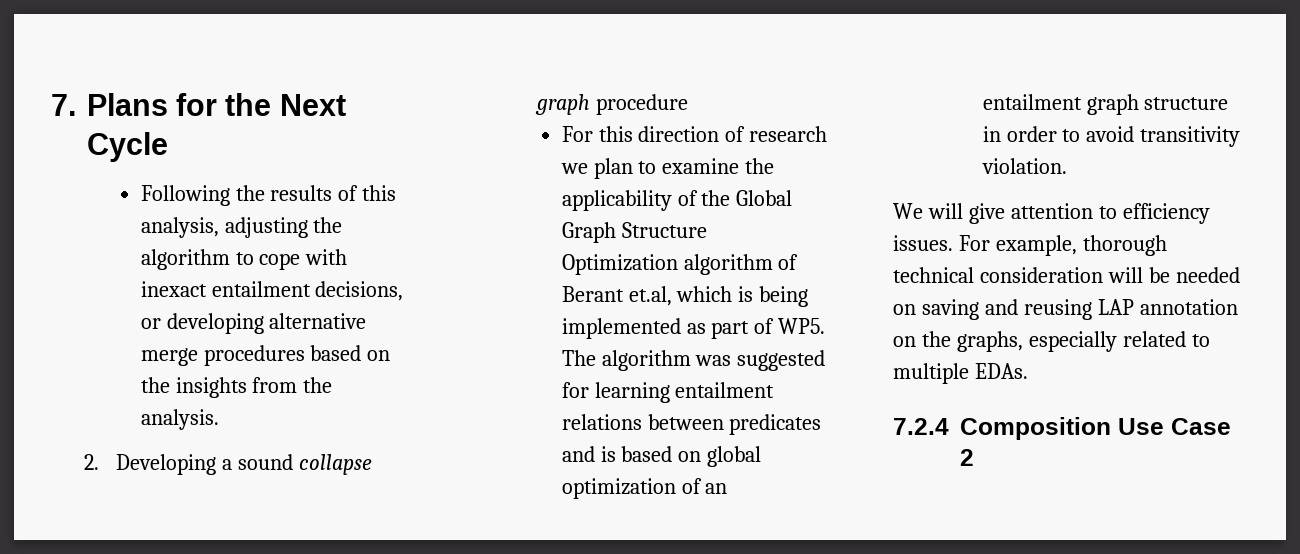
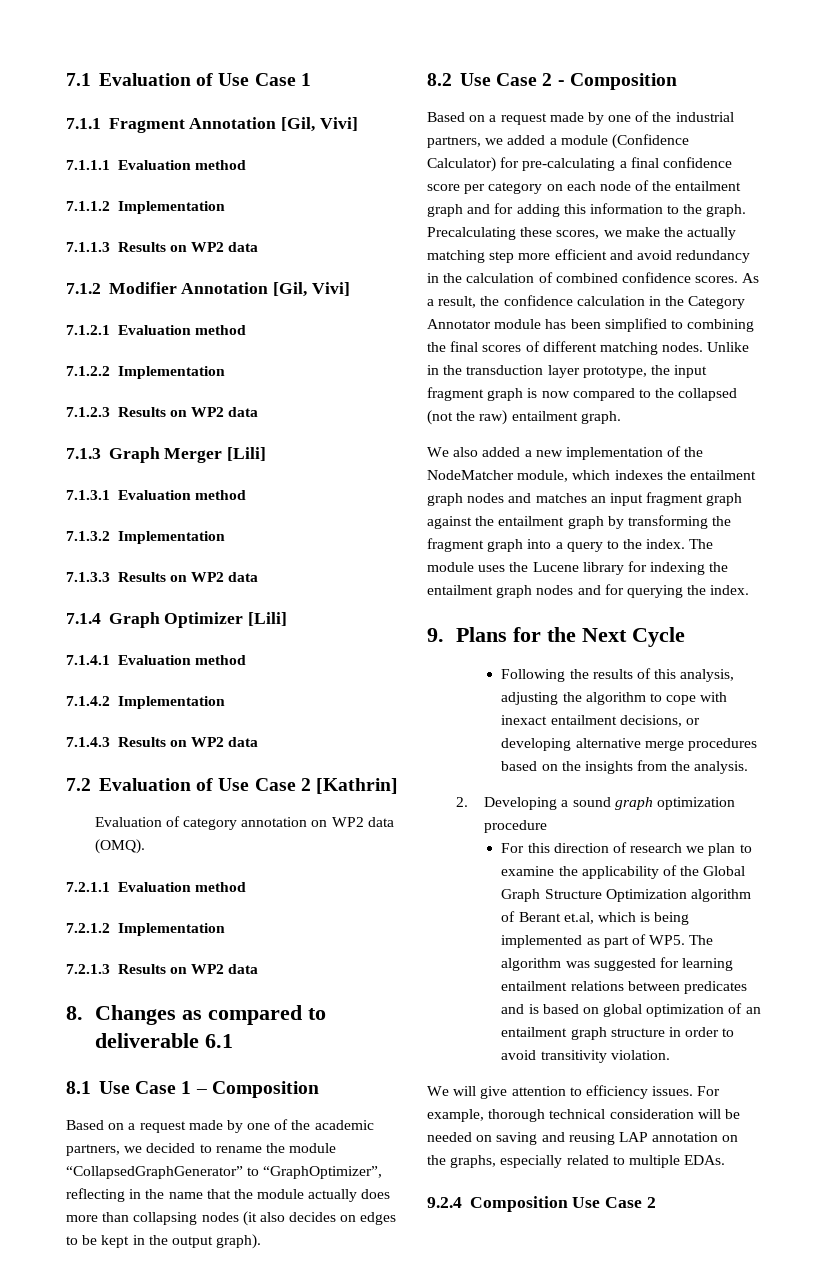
[51,94,76,116] 7. -> [66,73,311,86] [66,117,358,133] [66,160,246,170] [66,201,225,214] [66,242,259,252] [66,282,350,297] [66,325,246,335] [66,366,225,379] [66,407,259,417] [66,447,267,463] [66,490,246,500] [66,531,225,544] [66,572,259,582] [66,612,288,628] [66,655,246,665] [66,696,225,709] [66,737,259,747] [66,778,399,794] [94,816,394,830] [94,839,145,854] [66,882,246,892] [66,923,225,936] [66,964,259,974] [66,1005,326,1025] [94,1033,233,1048] [66,1081,319,1098] [66,1119,374,1133] [66,1143,337,1156] [66,1166,383,1179] [66,1188,391,1202] [66,1211,397,1226] [66,1234,262,1249] [427,73,677,90] [427,111,734,125] [427,134,689,149] [427,157,732,172] [427,180,742,194] [427,203,747,217] [427,227,737,240] [427,249,751,263] [427,272,760,283] [427,295,746,309] [427,318,755,332] [427,341,750,355] [427,365,708,378] [427,387,738,401] [427,410,621,425] [427,446,704,460] [427,470,756,482] [427,492,743,506] [427,515,732,529] [427,538,714,552] [427,561,729,575] [427,584,750,598] [427,628,444,642] 7.1 Evaluation of Use Case 1 // 7.1.1 Fragment Annotation [Gil, Vivi] // 7.1.1.1 Evaluation method // 7.1.1.2 Implementation // 7.1.1.3 Results on WP2 data // 7.1.2 Modifier Annotation [Gil, Vivi] // 7.1.2.1 Evaluation method // 7.1.2.2 Implementation // 7.1.2.3 Results on WP2 data // 7.1.3 Graph Merger [Lili] // 7.1.3.1 Evaluation method // 7.1.3.2 Implementation // 7.1.3.3 Results on WP2 data // 7.1.4 Graph Optimizer [Lili] // 7.1.4.1 Evaluation method // 7.1.4.2 Implementation // 7.1.4.3 Results on WP2 data // 7.2 Evaluation of Use Case 2 [Kathrin] // Evaluation of category annotation on WP2 data (OMQ). // 7.2.1.1 Evaluation method // 7.2.1.2 Implementation // 7.2.1.3 Results on WP2 data // 8. Changes as compared to deliverable 6.1 // 8.1 Use Case 1 – Composition // Based on a request made by one of the academic partners, we decided to rename the module “CollapsedGraphGenerator” to “GraphOptimizer”, reflecting in the name that the module actually does more than collapsing nodes (it also decides on edges to be kept in the output graph). // 8.2 Use Case 2 - Composition // Based on a request made by one of the industrial partners, we added a module (Confidence Calculator) for pre-calculating a final confidence score per category on each node of the entailment graph and for adding this information to the graph. Precalculating these scores, we make the actually matching step more efficient and avoid redundancy in the calculation of combined confidence scores. As a result, the confidence calculation in the Category Annotator module has been simplified to combining the final scores of different matching nodes. Unlike in the transduction layer prototype, the input fragment graph is now compared to the collapsed (not the raw) entailment graph. // We also added a new implementation of the NodeMatcher module, which indexes the entailment graph nodes and matches an input fragment graph against the entailment graph by transforming the fragment graph into a query to the index. The module uses the Lucene library for indexing the entailment graph nodes and for querying the index. // 9.
[299,454,373,475] [535,94,591,115] collapse graph -> [614,797,736,810] graph optimization
[893,418,949,435] 7.2.4 -> [427,1197,462,1208] 9.2.4

